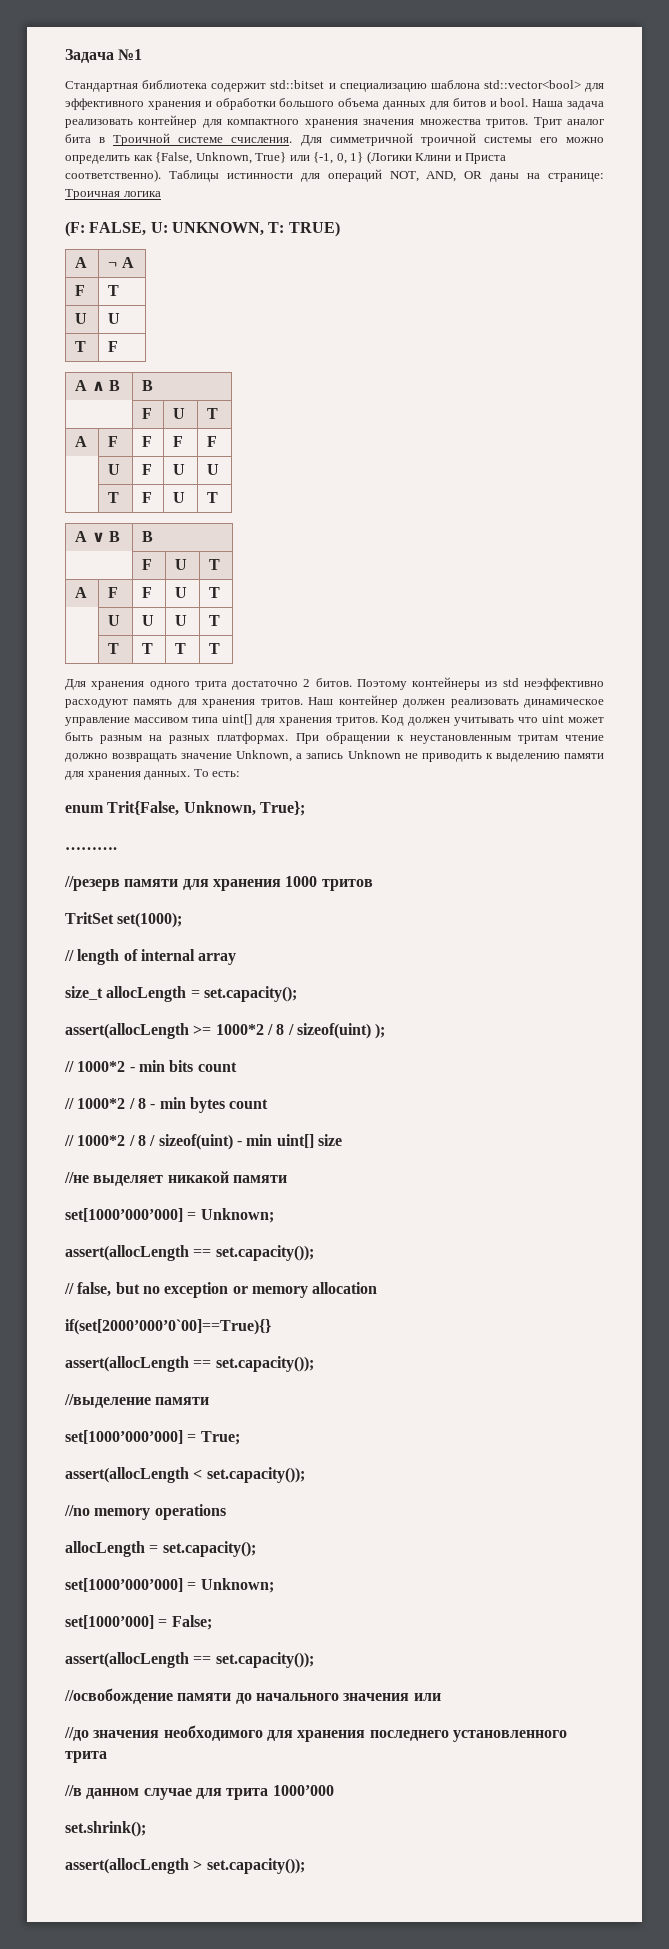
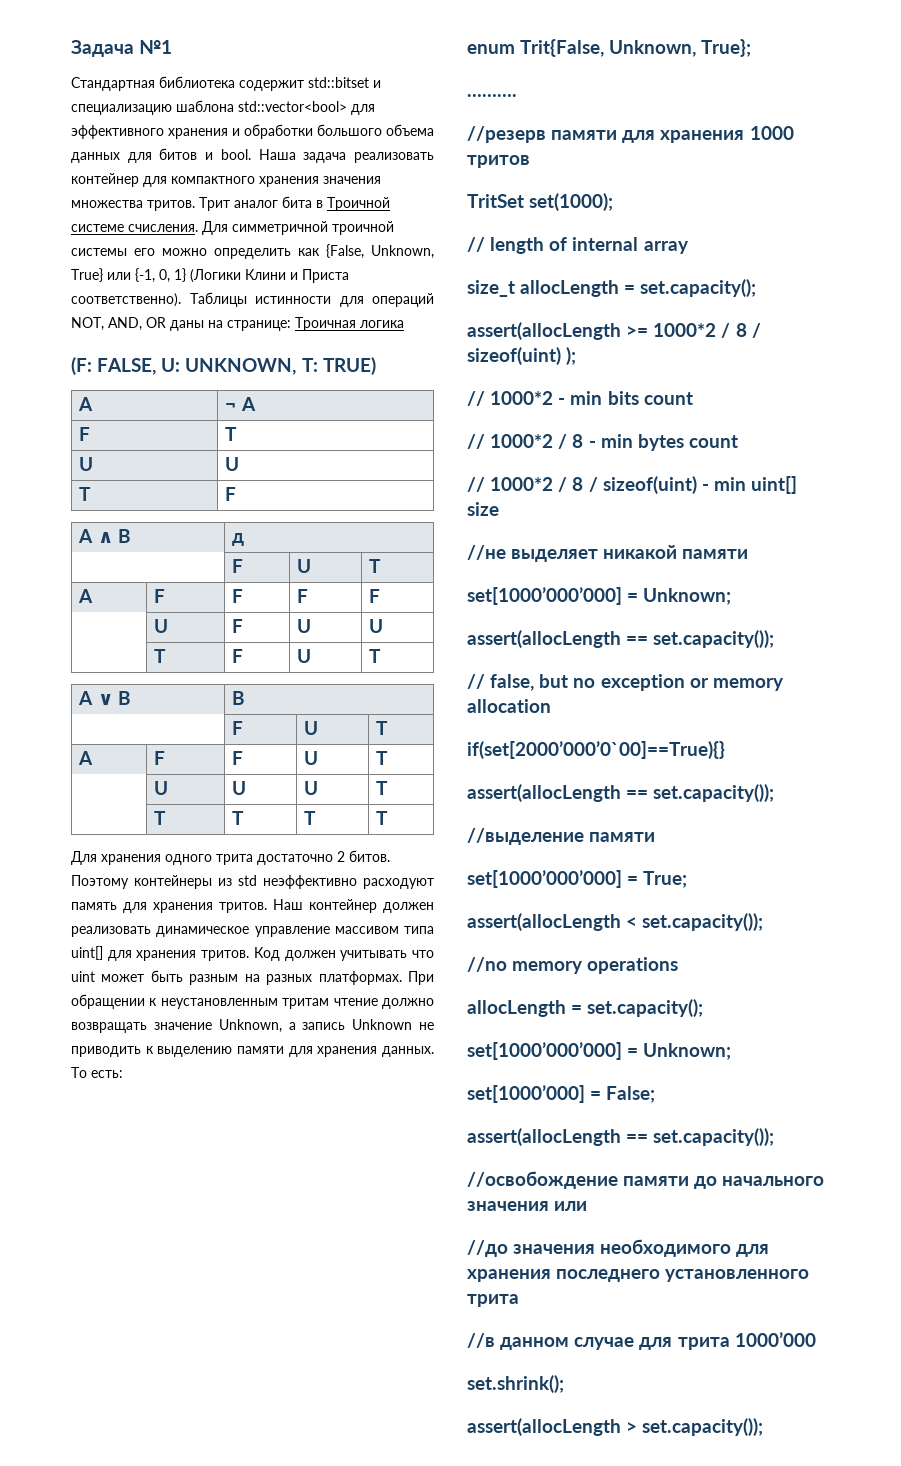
[142,380,154,391] B -> [232,533,245,546] д

